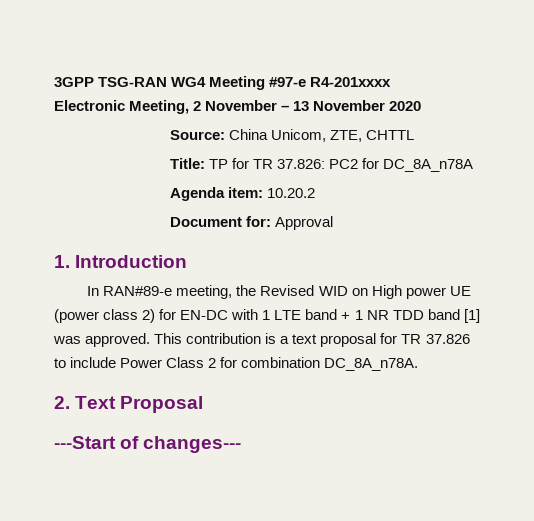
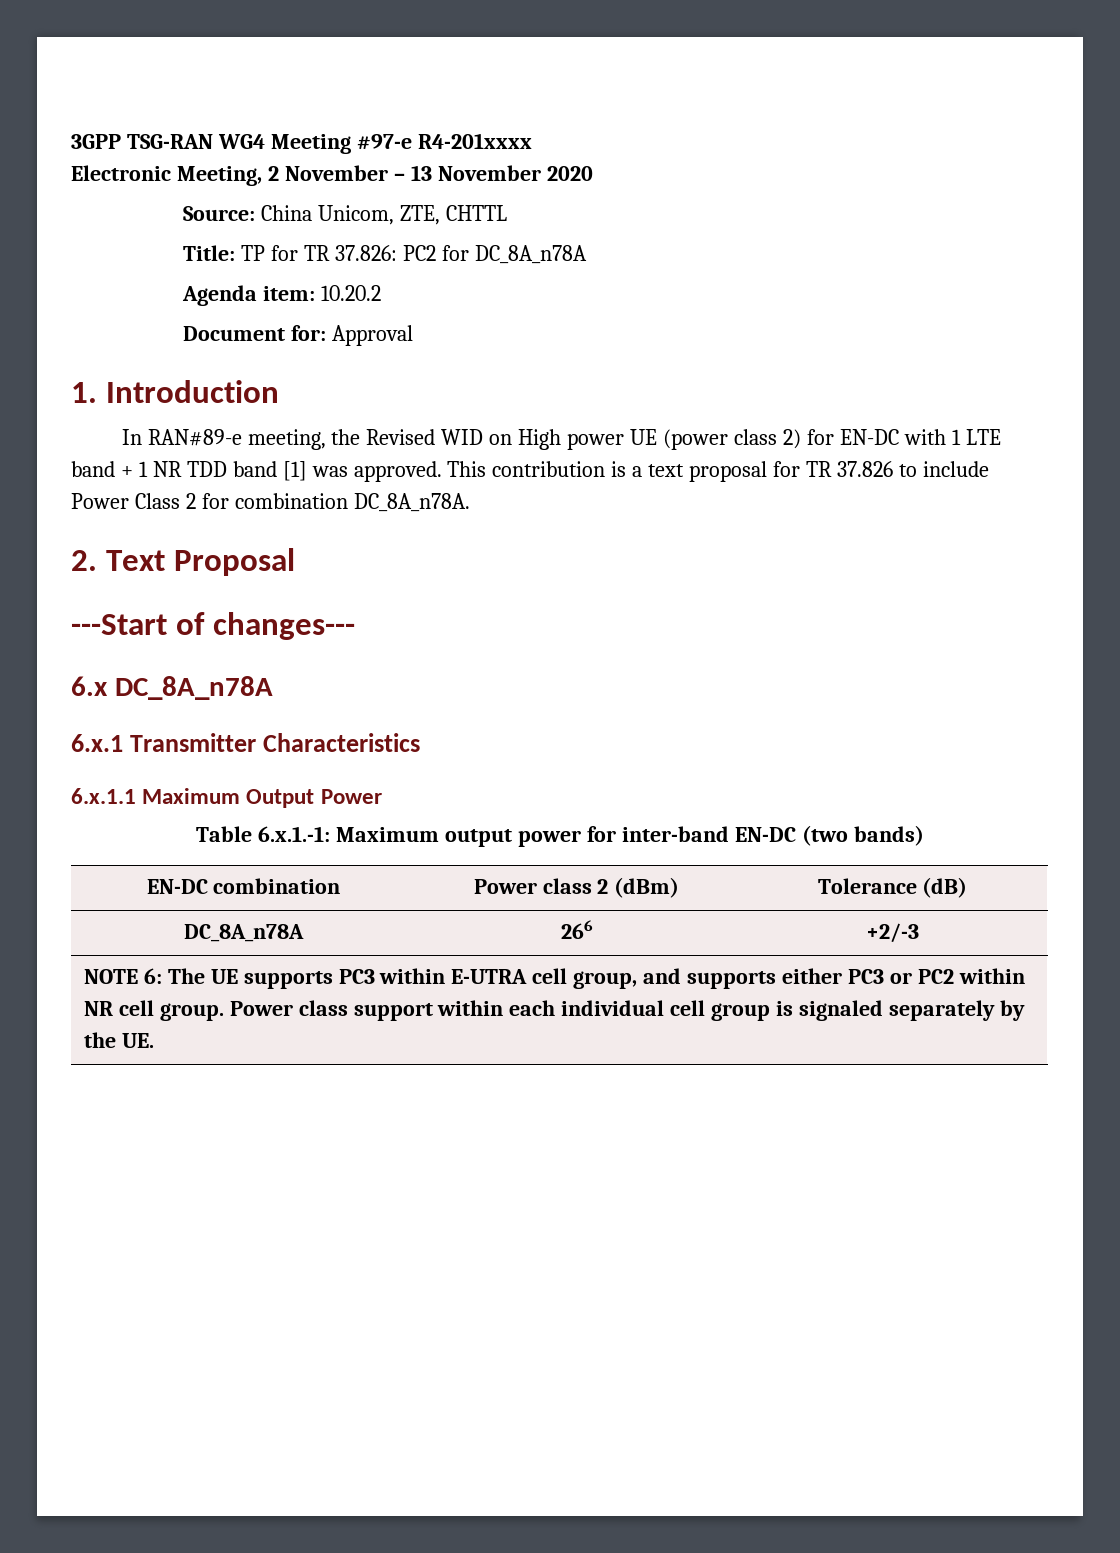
(242, 444) none -> [71,676,273,700] [71,733,421,752] [71,788,382,808] [196,825,924,847] [146,878,341,894] [473,877,680,898] [817,877,968,898] [184,924,304,942] [560,920,593,939] [866,923,919,943] [83,968,1025,989] [83,1000,1025,1021] [83,1032,154,1048] // 6.x DC_8A_n78A // 6.x.1 Transmitter Characteristics // 6.x.1.1 Maximum Output Power // Table 6.x.1.-1: Maximum output power for inter-band EN-DC (two bands) // EN-DC combination | Power class 2 (dBm) | Tolerance (dB) // DC_8A_n78A | 266 | +2/-3 // NOTE 6: The UE supports PC3 within E-UTRA cell group, and supports either PC3 or PC2 within NR cell group. Power class support within each individual cell group is signaled separately by the UE.

